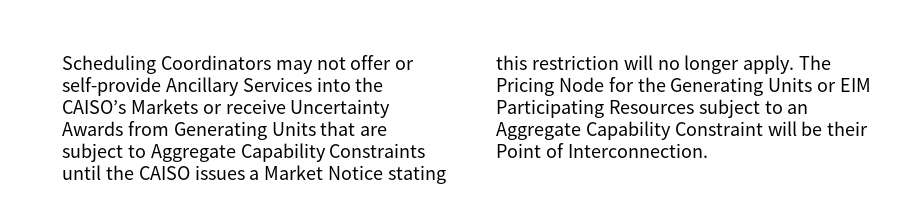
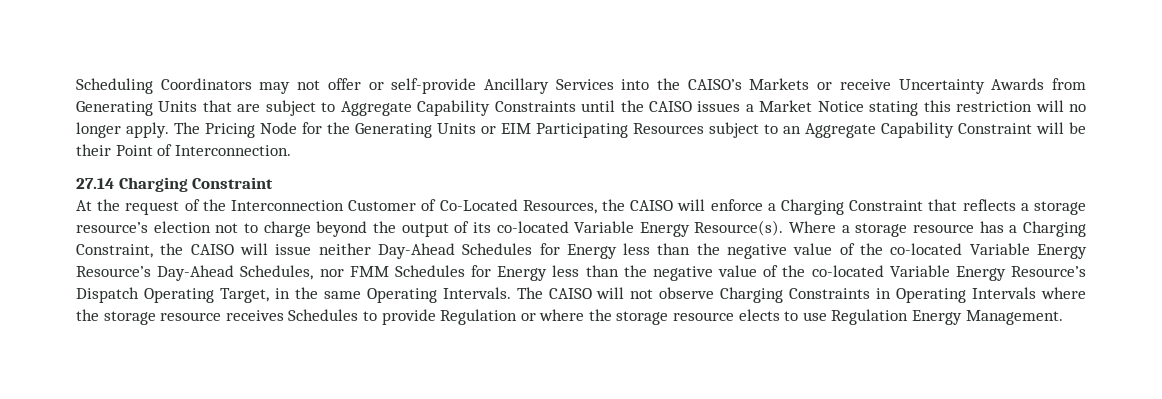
(708, 150) none -> [76,177,274,192] [76,199,1087,215] [76,220,1086,237] [76,243,1087,259] [76,265,1086,281] [76,287,1087,303] [76,309,1063,325] // 27.14 Charging Constraint // At the request of the Interconnection Customer of Co-Located Resources, the CAISO will enforce a Charging Constraint that reflects a storage resource’s election not to charge beyond the output of its co-located Variable Energy Resource(s). Where a storage resource has a Charging Constraint, the CAISO will issue neither Day-Ahead Schedules for Energy less than the negative value of the co-located Variable Energy Resource’s Day-Ahead Schedules, nor FMM Schedules for Energy less than the negative value of the co-located Variable Energy Resource’s Dispatch Operating Target, in the same Operating Intervals. The CAISO will not observe Charging Constraints in Operating Intervals where the storage resource receives Schedules to provide Regulation or where the storage resource elects to use Regulation Energy Management.

